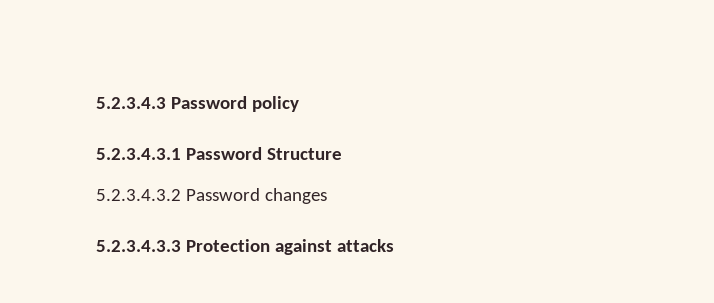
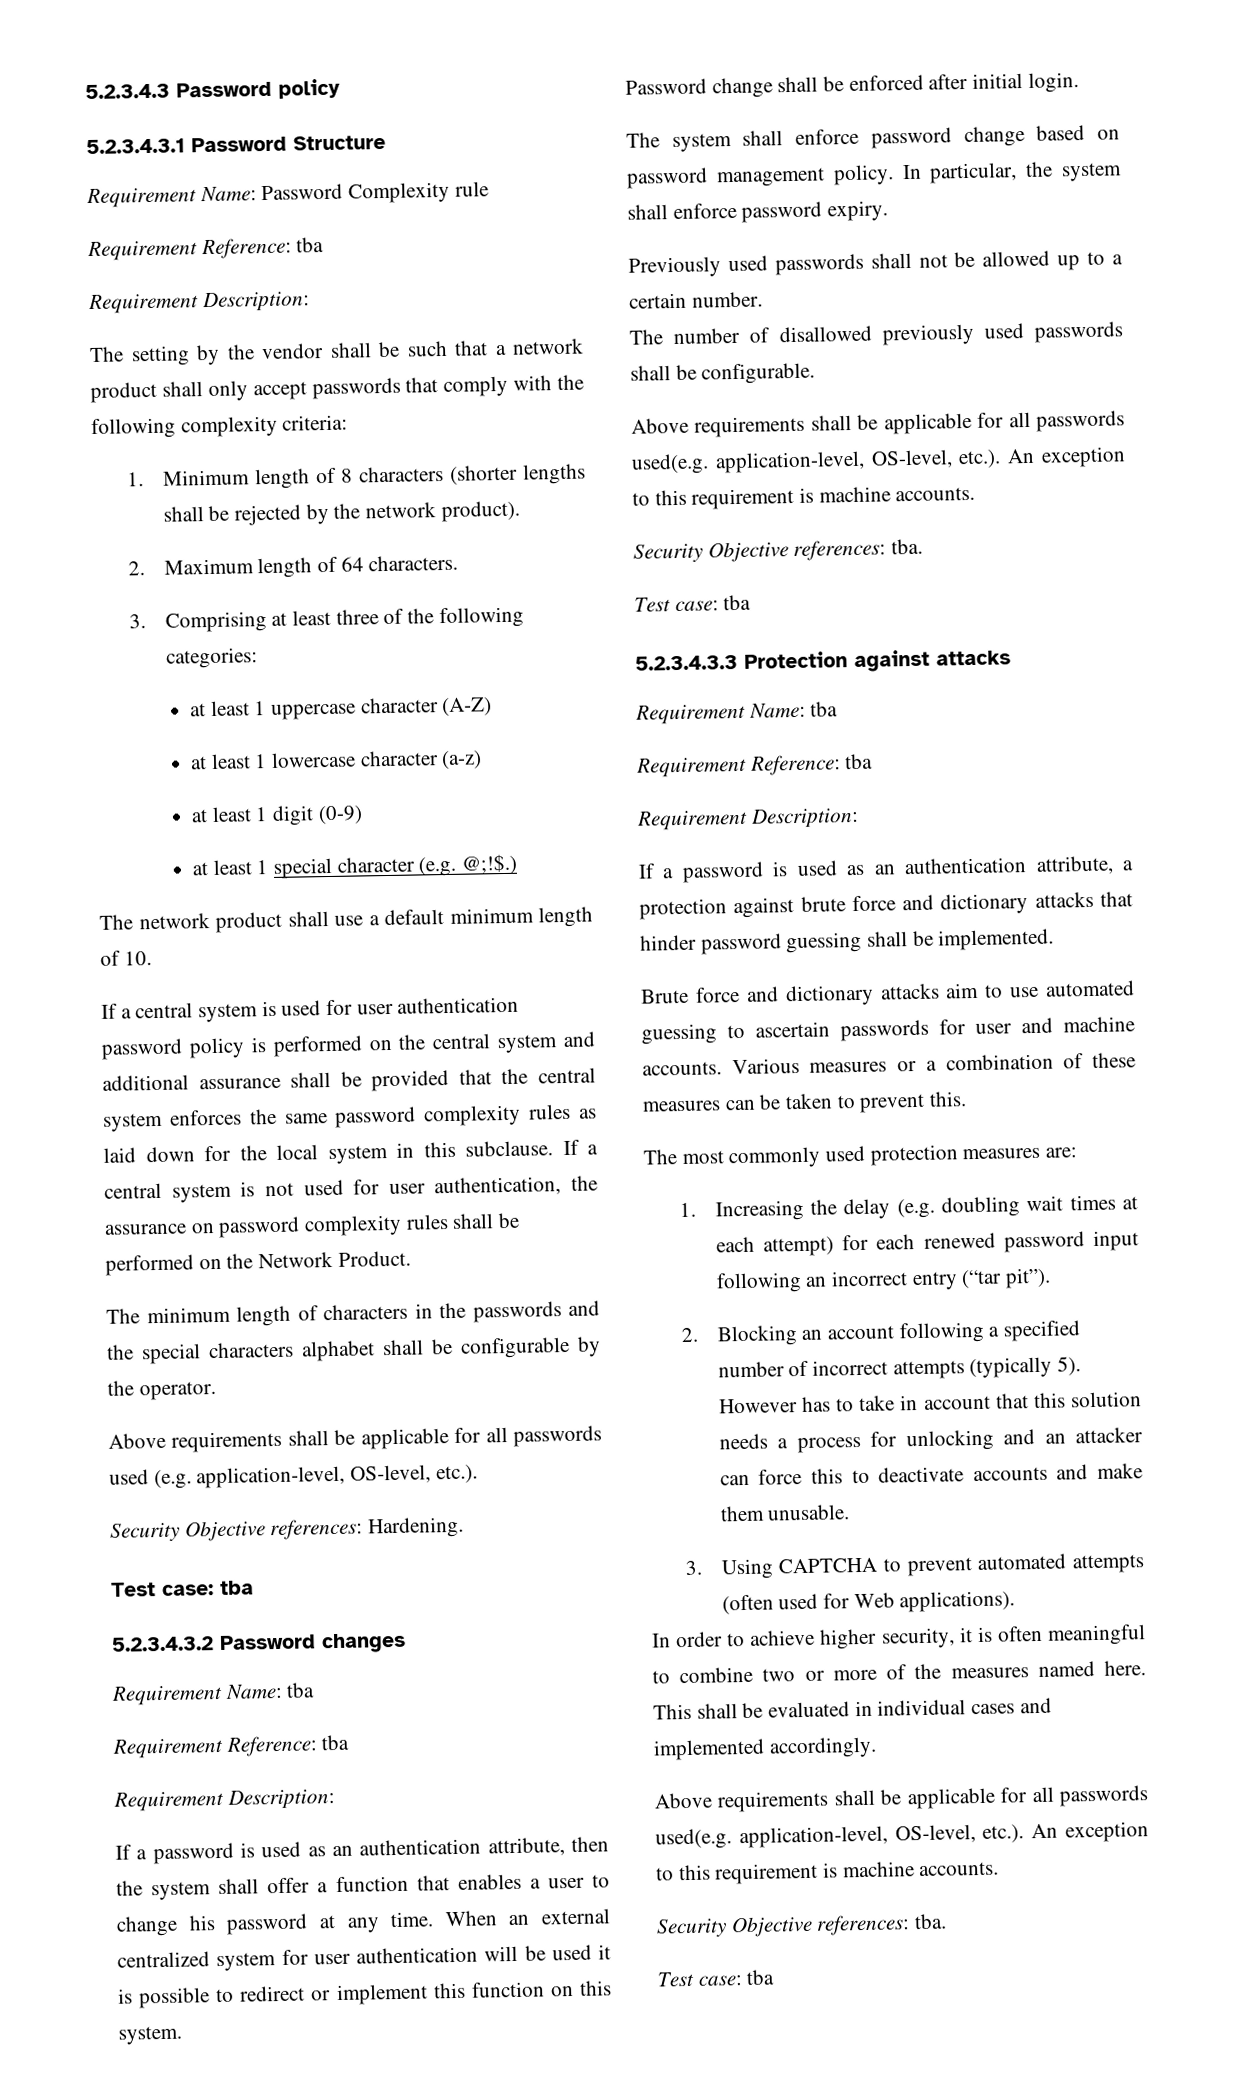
[96,188,327,204] [96,239,394,255] 5.2.3.4.3.2 Password changes // 5.2.3.4.3.3 Protection against attacks -> [86,181,489,209] [87,236,325,262] [88,291,310,315] [89,338,584,367] [90,374,584,403] [91,414,349,439] [127,463,586,490] [162,500,520,526] [128,554,459,579] [129,606,524,633] [165,647,258,669] [189,697,493,720] [189,750,483,770] [190,805,363,826] [191,853,517,879] [99,906,593,933] [100,950,152,966] [101,996,520,1023] [101,1031,595,1060] [102,1067,596,1092] [103,1103,597,1132] [103,1139,598,1165] [104,1175,598,1203] [104,1212,521,1238] [105,1250,411,1276] [106,1300,600,1327] [106,1336,601,1365] [107,1380,216,1401] [108,1425,602,1453] [109,1464,478,1490] [110,1516,465,1543] [111,1580,254,1597] [112,1632,406,1654] [111,1682,316,1706] [112,1734,350,1759] [113,1789,335,1812] [115,1836,609,1865] [116,1873,611,1901] [116,1908,610,1937] [117,1944,611,1972] [118,1980,612,2009] [118,2025,182,2045] [625,72,1079,99] [626,124,1120,153] [626,161,1122,189] [627,200,889,223] [628,250,1123,278] [629,291,763,309] [629,321,1123,346] [630,362,816,385] [631,410,1125,438] [631,446,1126,475] [632,486,976,510] [633,538,924,564] [634,594,752,612] [635,649,1011,672] [635,701,839,725] [636,753,874,778] [636,807,859,831] [638,855,1134,883] [639,891,1133,920] [640,928,1055,955] [640,980,1135,1007] [641,1016,1135,1045] [642,1052,1136,1076] [642,1091,968,1113] [643,1144,1078,1169] [679,1194,1138,1222] [715,1230,1139,1257] [715,1267,1052,1294] [681,1320,1082,1347] [717,1356,1082,1380] [718,1391,1142,1414] [718,1427,1143,1454] [719,1463,1143,1486] [719,1504,851,1522] [685,1553,1145,1580] [721,1590,1016,1615] [652,1624,1146,1650] [652,1660,1146,1684] [653,1697,1052,1720] [653,1736,877,1761] [654,1785,1149,1813] [655,1821,1149,1850] [656,1861,1000,1885] [656,1913,948,1939] [657,1969,776,1987] Requirement Name: Password Complexity rule // Requirement Reference: tba // Requirement Description: // The setting by the vendor shall be such that a network product shall only accept passwords that comply with the following complexity criteria: // 1. Minimum length of 8 characters (shorter lengths shall be rejected by the network product). // 2. Maximum length of 64 characters. // 3. Comprising at least three of the following categories: // at least 1 uppercase character (A-Z) // at least 1 lowercase character (a-z) // at least 1 digit (0-9) // at least 1 special character (e.g. @;!$.) // The network product shall use a default minimum length of 10. // If a central system is used for user authentication password policy is performed on the central system and additional assurance shall be provided that the central system enforces the same password complexity rules as laid down for the local system in this subclause. If a central system is not used for user authentication, the assurance on password complexity rules shall be performed on the Network Product. // The minimum length of characters in the passwords and the special characters alphabet shall be configurable by the operator. // Above requirements shall be applicable for all passwords used (e.g. application-level, OS-level, etc.). // Security Objective references: Hardening. // Test case: tba // 5.2.3.4.3.2 Password changes // Requirement Name: tba // Requirement Reference: tba // Requirement Description: // If a password is used as an authentication attribute, then the system shall offer a function that enables a user to change his password at any time. When an external centralized system for user authentication will be used it is possible to redirect or implement this function on this system. // Password change shall be enforced after initial login. // The system shall enforce password change based on password management policy. In particular, the system shall enforce password expiry. // Previously used passwords shall not be allowed up to a certain number. // The number of disallowed previously used passwords shall be configurable. // Above requirements shall be applicable for all passwords used(e.g. application-level, OS-level, etc.). An exception to this requirement is machine accounts. // Security Objective references: tba. // Test case: tba // 5.2.3.4.3.3 Protection against attacks // Requirement Name: tba // Requirement Reference: tba // Requirement Description: // If a password is used as an authentication attribute, a protection against brute force and dictionary attacks that hinder password guessing shall be implemented. // Brute force and dictionary attacks aim to use automated guessing to ascertain passwords for user and machine accounts. Various measures or a combination of these measures can be taken to prevent this. // The most commonly used protection measures are: // 1. Increasing the delay (e.g. doubling wait times at each attempt) for each renewed password input following an incorrect entry (“tar pit”). // 2. Blocking an account following a specified number of incorrect attempts (typically 5). However has to take in account that this solution needs a process for unlocking and an attacker can force this to deactivate accounts and make them unusable. // 3. Using CAPTCHA to prevent automated attempts (often used for Web applications). // In order to achieve higher security, it is often meaningful to combine two or more of the measures named here. This shall be evaluated in individual cases and implemented accordingly. // Above requirements shall be applicable for all passwords used(e.g. application-level, OS-level, etc.). An exception to this requirement is machine accounts. // Security Objective references: tba. // Test case: tba

